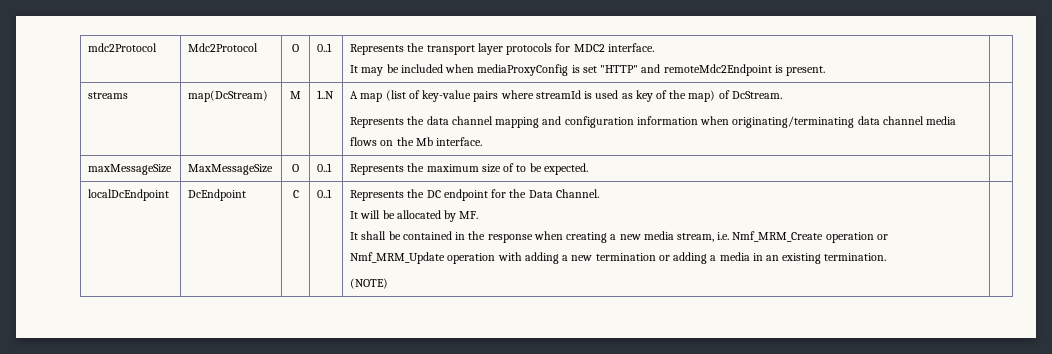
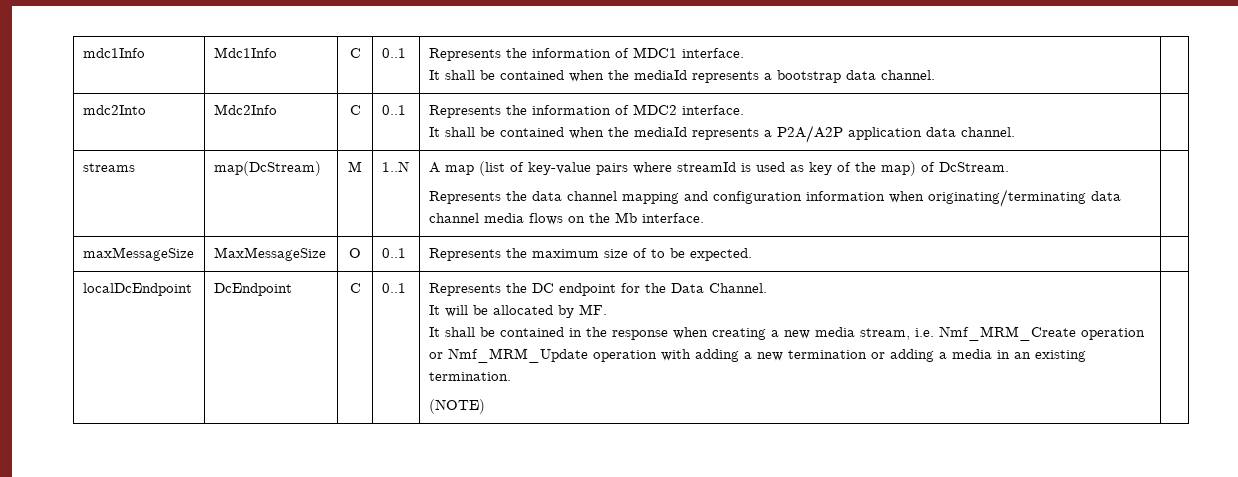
[88,43,158,52] [188,43,259,52] [292,44,299,52] [317,43,333,52] [350,43,654,55] [350,64,825,76] mdc2Protocol | Mdc2Protocol | O | 0..1 | Represents the transport layer protocols for MDC2 interface. // It may be included when mediaProxyConfig is set "HTTP" and remoteMdc2Endpoint is present. -> [82,48,145,58] [213,47,277,58] [349,48,361,58] [381,48,406,58] [428,47,744,61] [428,70,935,83] [82,105,146,115] [213,104,277,115] [349,105,361,115] [381,105,406,115] [428,104,744,118] [428,125,1015,143] mdc1Info | Mdc1Info | C | 0..1 | Represents the information of MDC1 interface. // It shall be contained when the mediaId represents a bootstrap data channel. | // mdc2Into | Mdc2Info | C | 0..1 | Represents the information of MDC2 interface. // It shall be contained when the mediaId represents a P2A/A2P application data channel.

